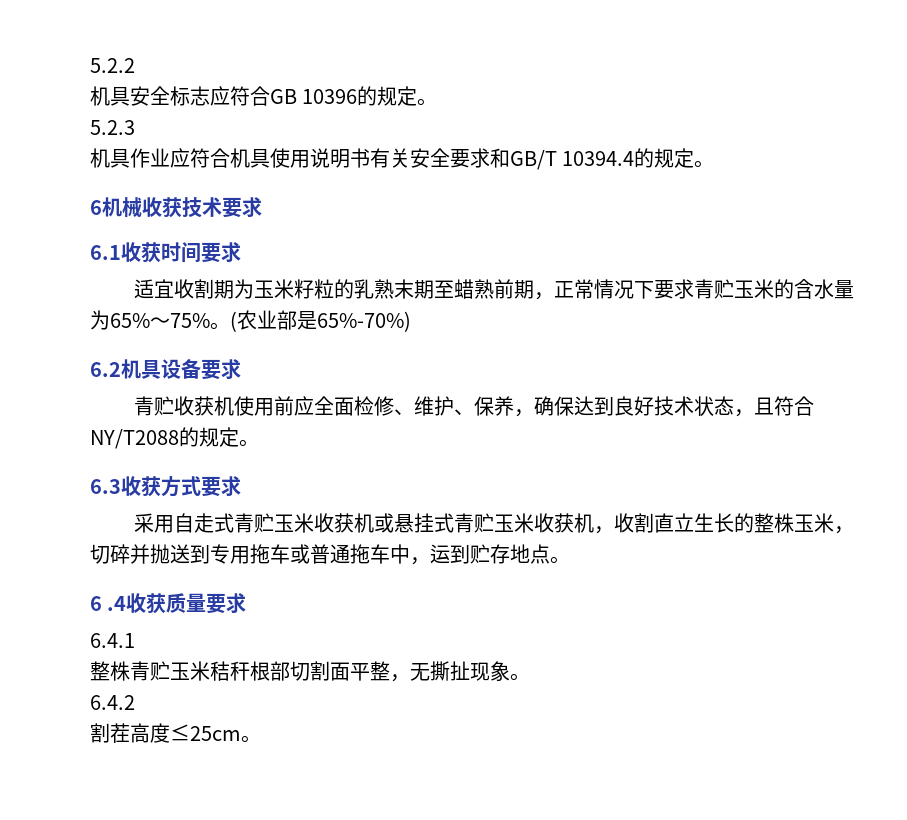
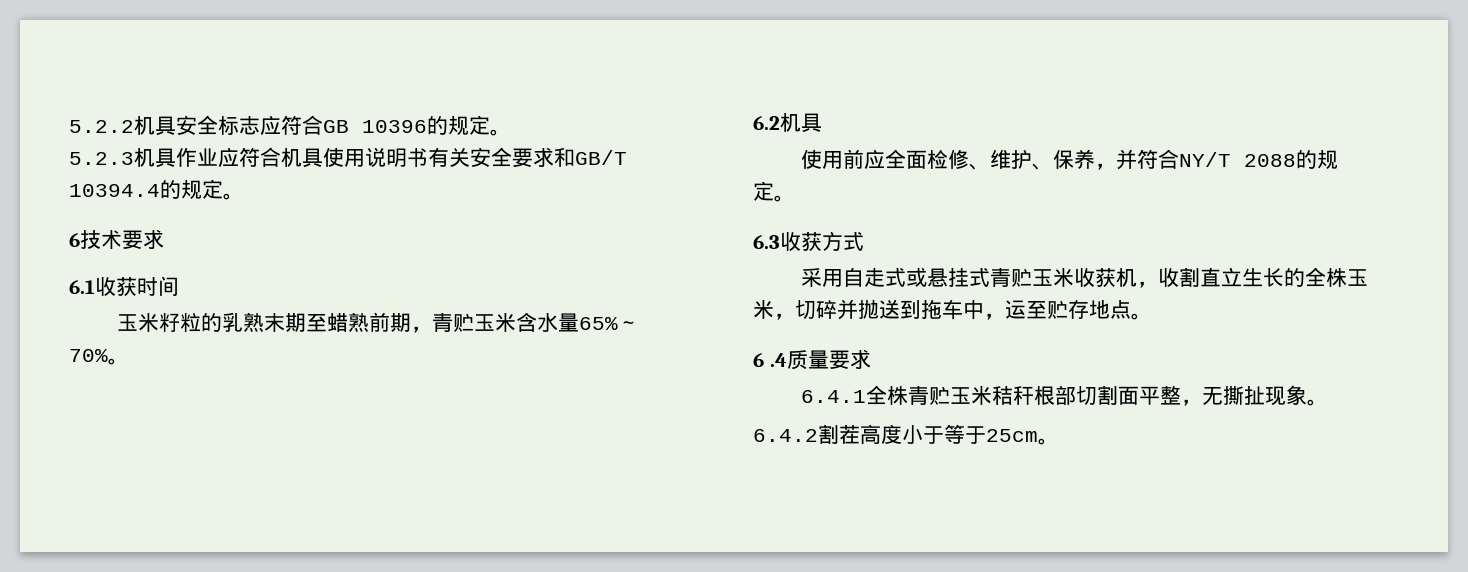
(135, 65) // -> (134, 126) none
(135, 127) // -> (134, 158) none
[102,197,182,218] 机械收获 -> (80, 240) none
[201,242,241,263] [133,279,254,299] 要求 // 适宜收割期为 -> (179, 286) //
[553,279,854,299] [90,310,411,332] [90,359,241,380] [133,396,234,416] 正常情况下要求青贮玉米的含水量为65%～75%。(农业部是65%-70%) // 6.2机具设备要求 // 青贮收获机 -> [431,312,639,332] [69,349,129,365] [753,113,822,133] 青贮玉米含水量65%～70%。 // 6.2机具 //
[533,396,814,417] [90,429,179,449] 确保达到良好技术状态，且符合NY/T2088 -> [1115,149,1296,170] 并符合NY/T 2088
[201,476,241,497] 要求 -> (864, 241) none
[233,513,374,533] 青贮玉米收获机 -> (906, 277) none
[753,513,774,533] 整 -> [1304,267,1326,287] 全
[210,544,350,564] 专用拖车或普通 -> (921, 309) none
[450,545,470,564] 到 -> [1026,301,1047,319] 至
[126,593,167,614] 收获 -> (787, 360) none
[90,661,110,681] // 整 -> [865,385,887,405] 全
(135, 702) // -> (818, 435) none
[170,724,241,741] ≤25cm -> [902,424,1038,444] 小于等于25cm

